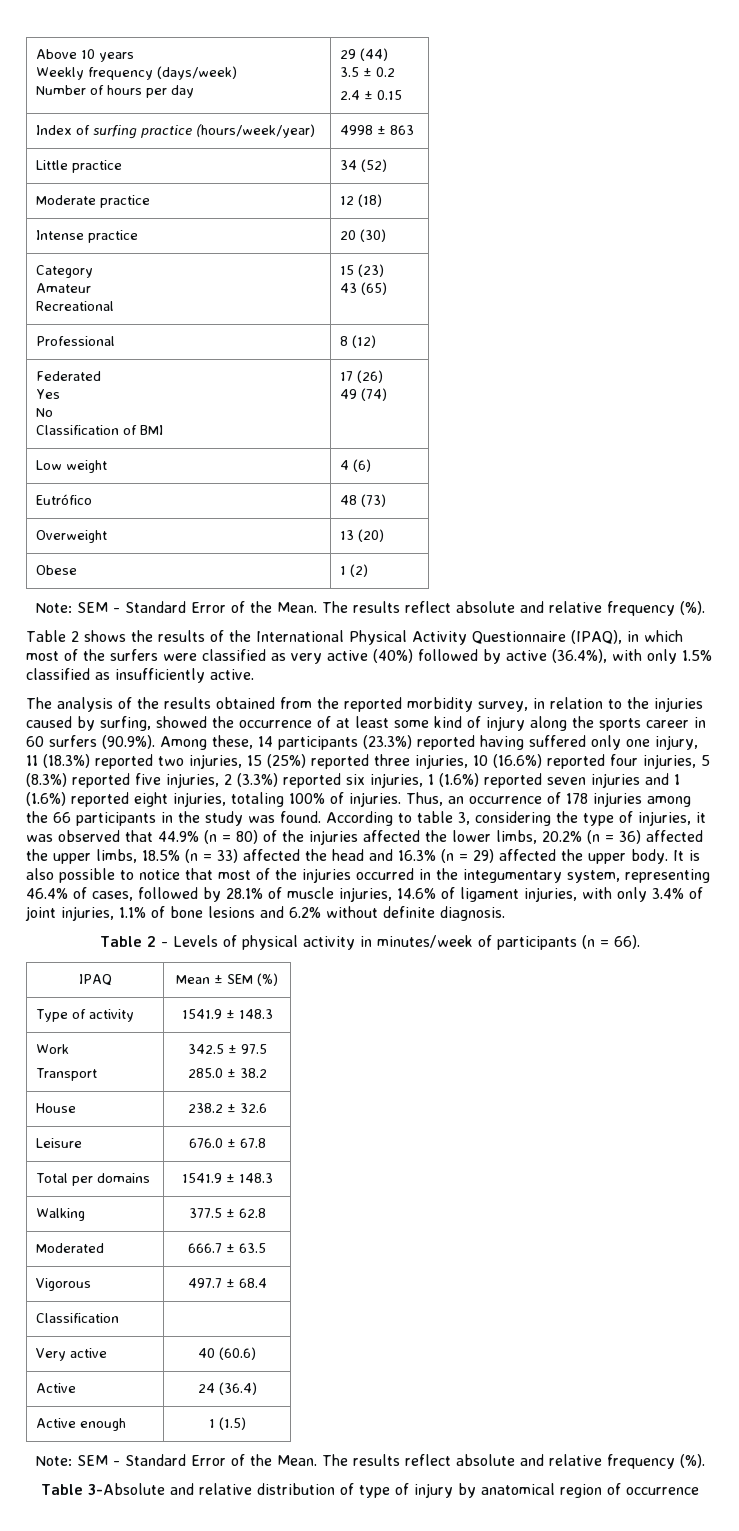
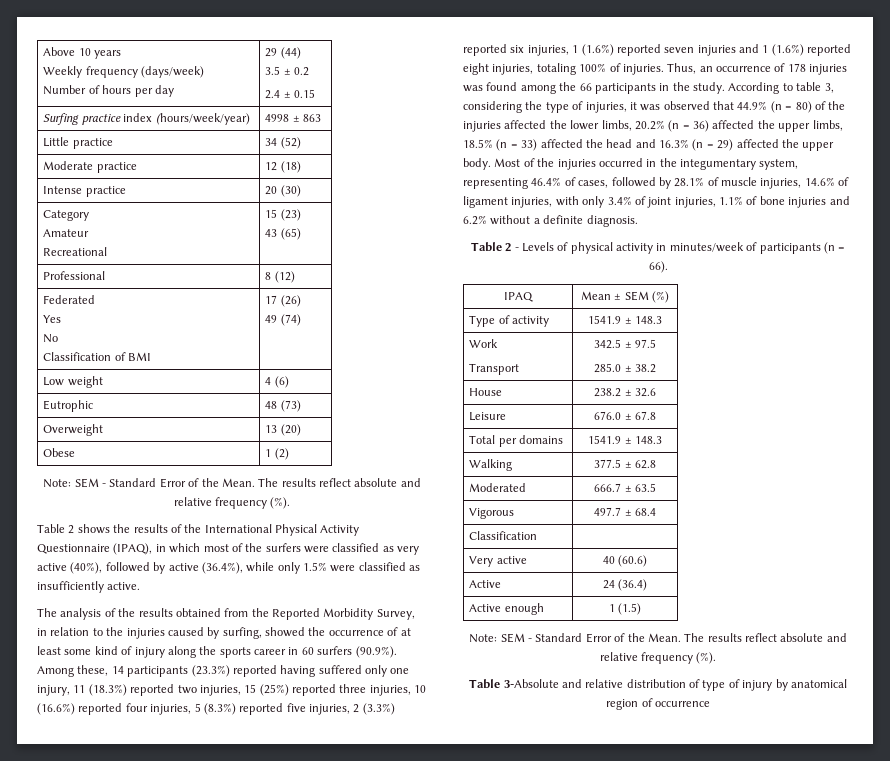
[36,125,193,139] Index of surfing practice -> [43,113,153,125] Surfing practice index
[36,494,93,505] Eutrófico -> [43,400,94,412] Eutrophic
[373,649,413,663] (40%) -> [70,562,103,574] (40%),
[612,649,642,661] with -> [246,562,275,572] while
(712, 655) none -> [330,565,356,572] were
[344,697,528,712] reported morbidity survey, -> [272,608,415,620] Reported Morbidity Survey,
(642, 799) none -> [463,82,518,92] was found
[205,811,321,826] study was found. -> [693,82,725,94] study.
[673,850,700,861] [26,868,251,883] It is also possible to notice that most -> [494,158,521,167] Most
[208,906,255,918] lesions -> [788,197,827,208] injuries
(378, 912) none -> [533,218,540,224] a

